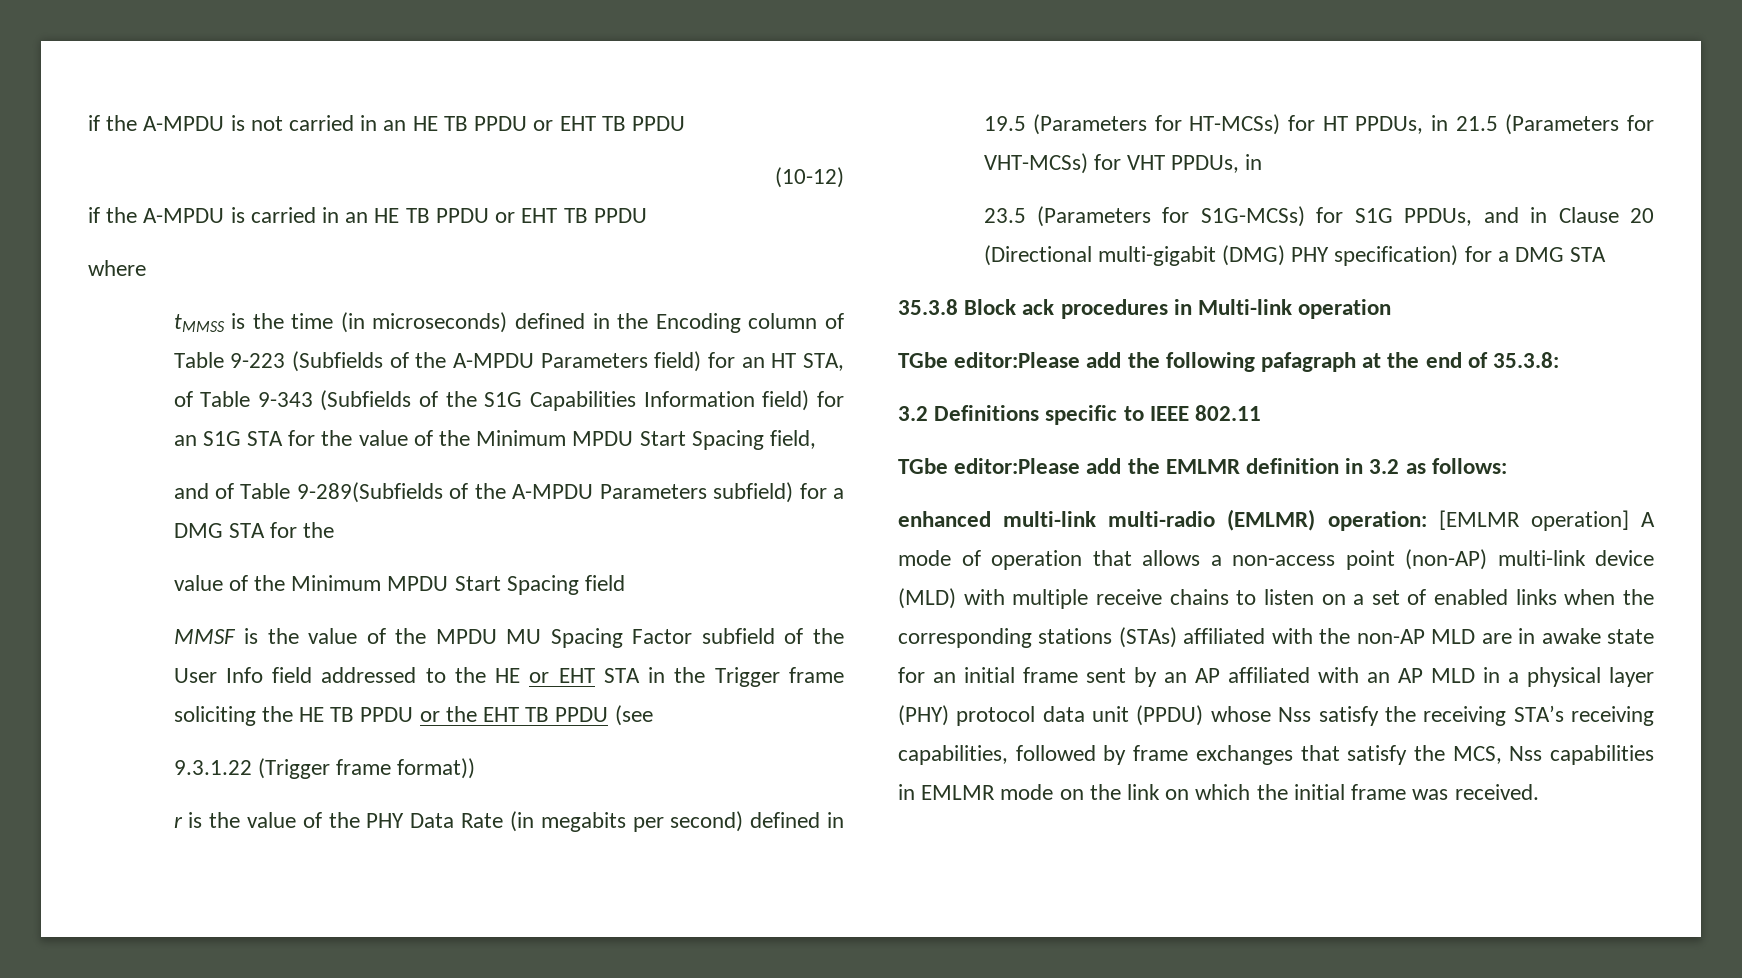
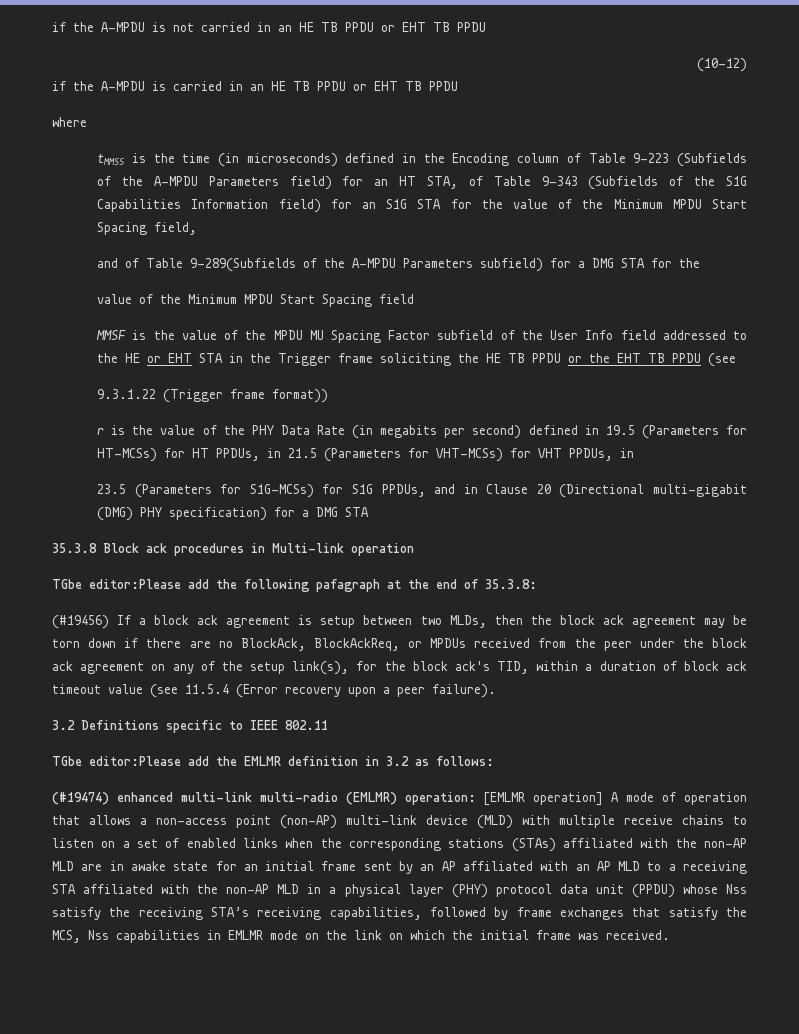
(1560, 360) none -> [52,615,747,629] [52,638,747,651] [52,661,747,675] [52,684,496,698] // (#19456) If a block ack agreement is setup between two MLDs, then the block ack agreement may be torn down if there are no BlockAck, BlockAckReq, or MPDUs received from the peer under the block ack agreement on any of the setup link(s), for the block ack's TID, within a duration of block ack timeout value (see 11.5.4 (Error recovery upon a peer failure).
(1507, 466) none -> [52,792,109,805] (#19474)
(1475, 675) none -> [647,861,747,874] [52,884,300,894] to a receiving STA affiliated with the non-AP MLD

